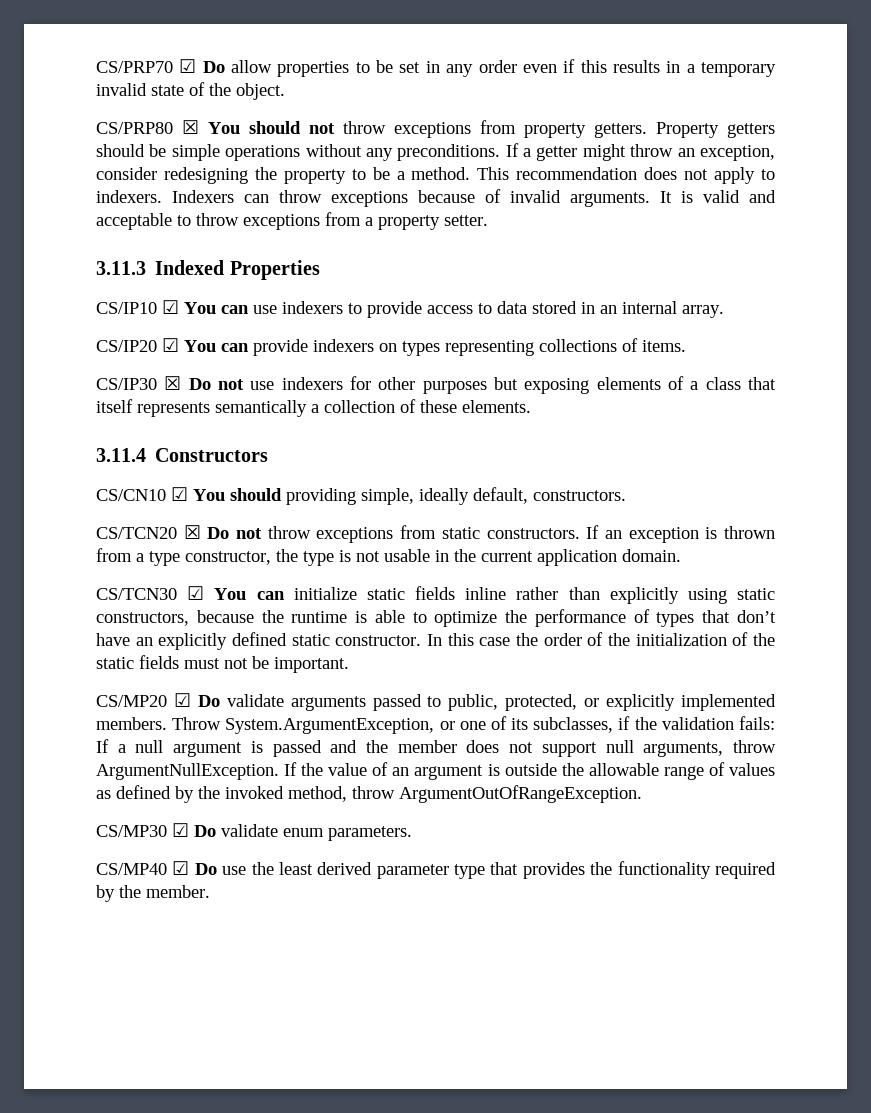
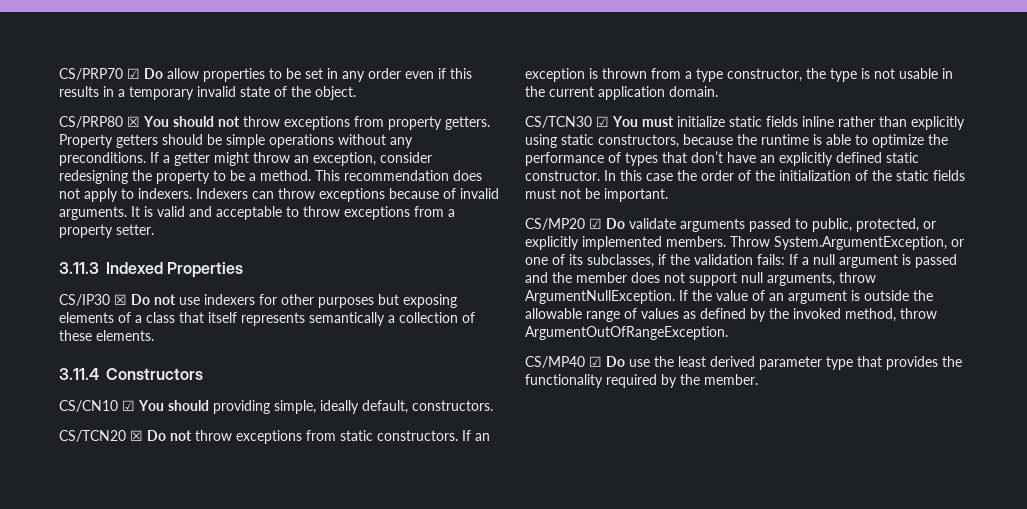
[96,300,724,318] [96,338,686,356] // CS/IP10 ☑ You can use indexers to provide access to data stored in an internal array. // CS/IP20 ☑ You can provide indexers on types representing collections of items. -> (244, 270) none
[256,591,285,600] can -> [642,116,674,127] must
[96,823,412,841] // CS/MP30 ☑ Do validate enum parameters. -> (728, 333) none

